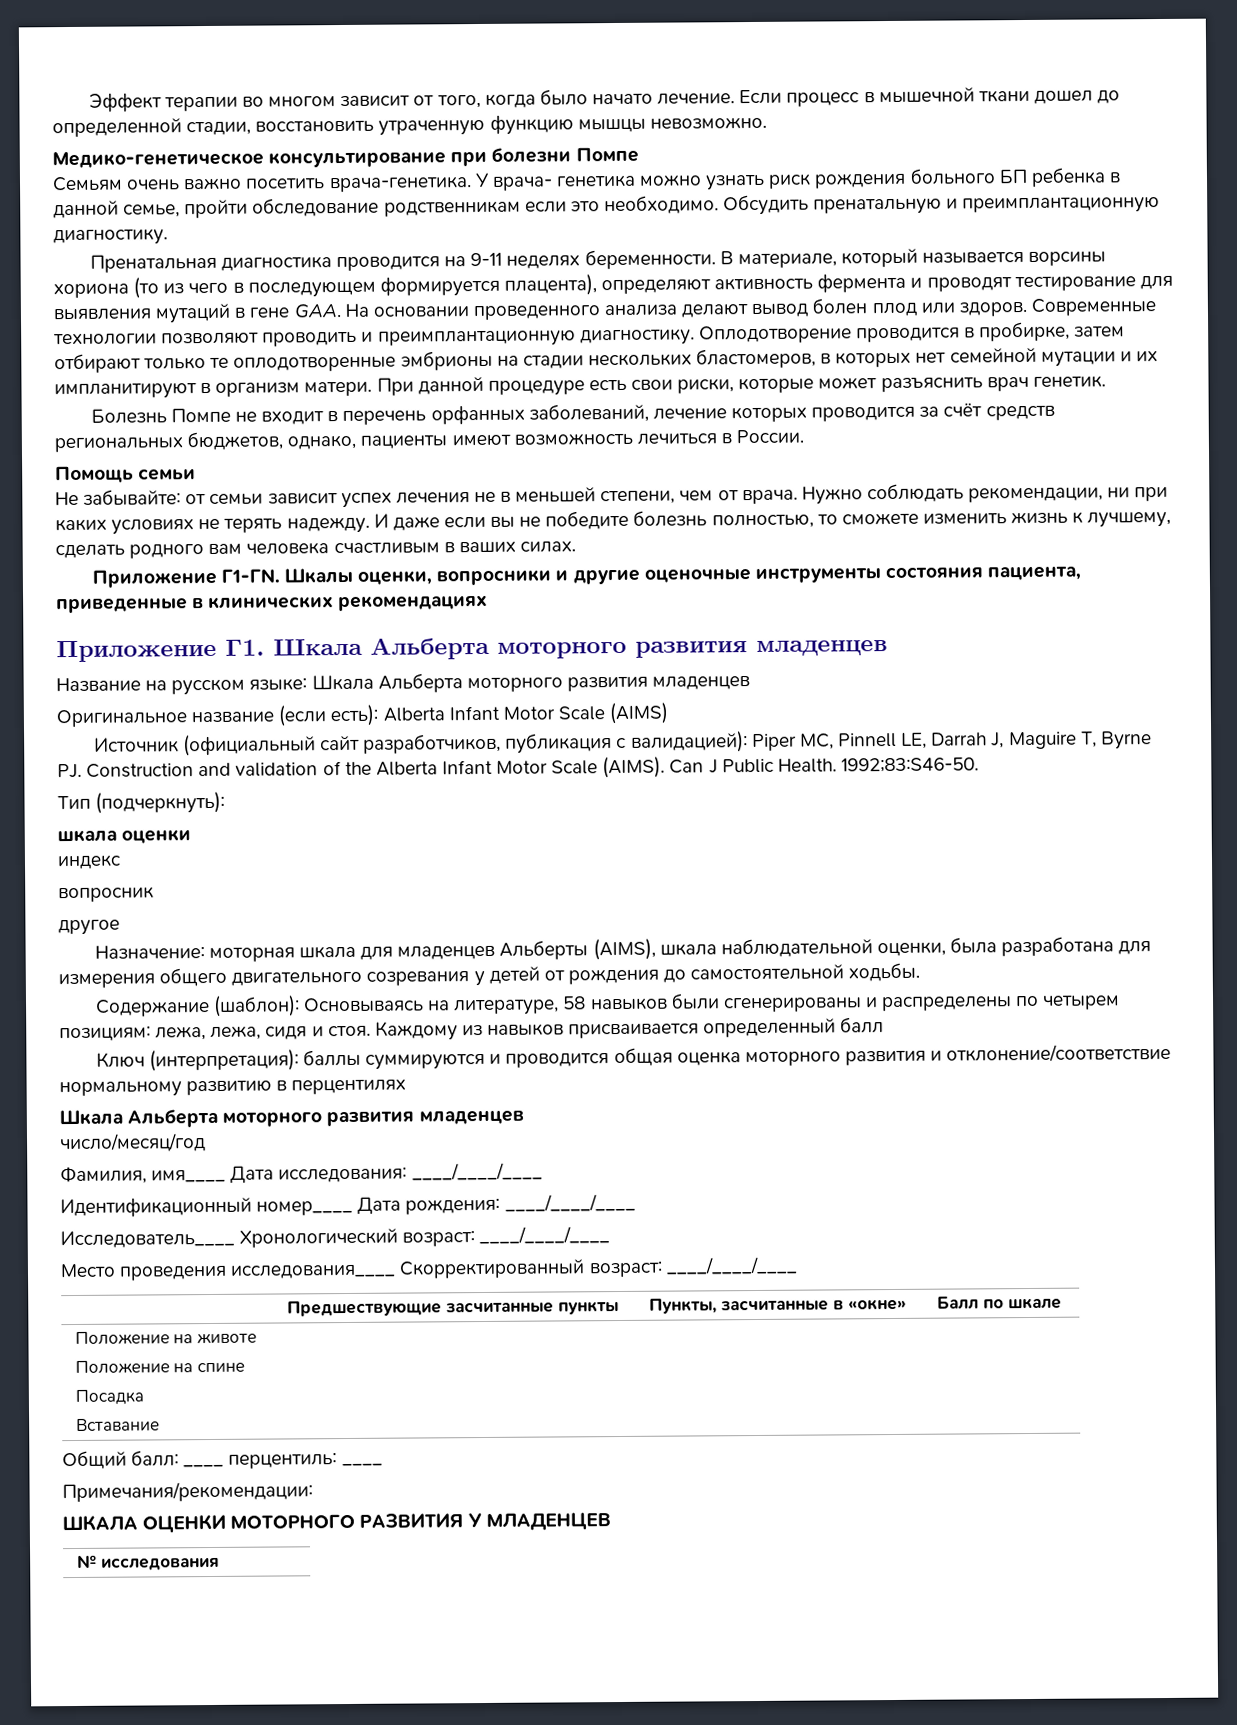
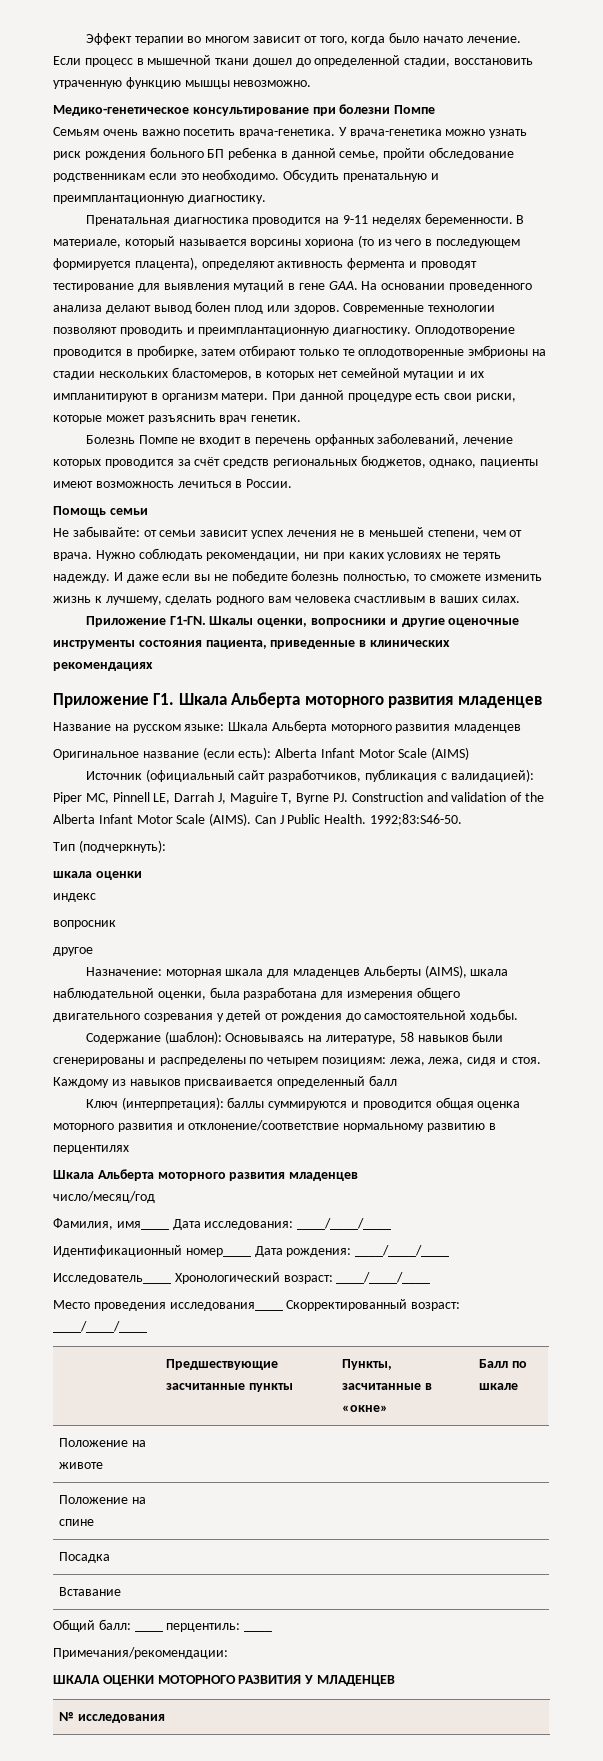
[491,174,636,191] врача- генетика -> [349,129,442,138] врача-генетика

